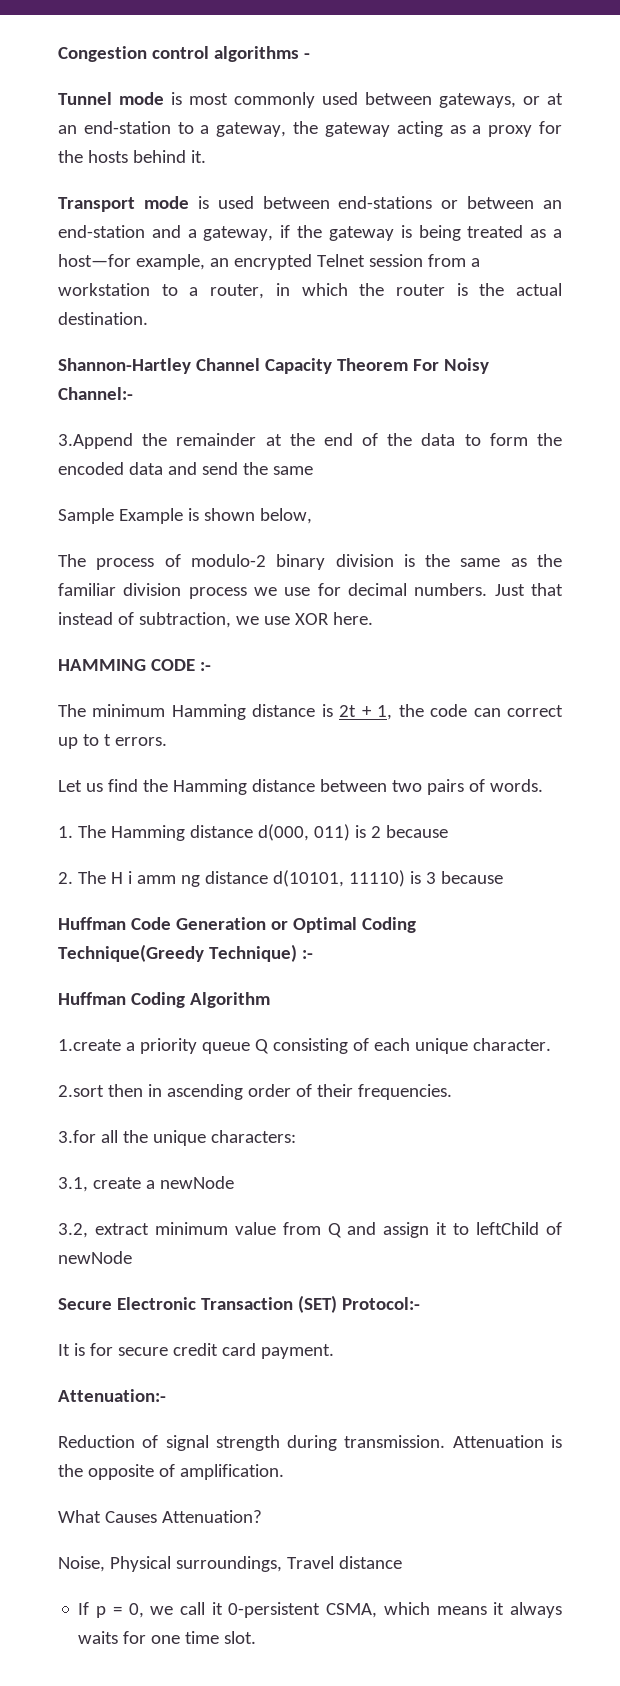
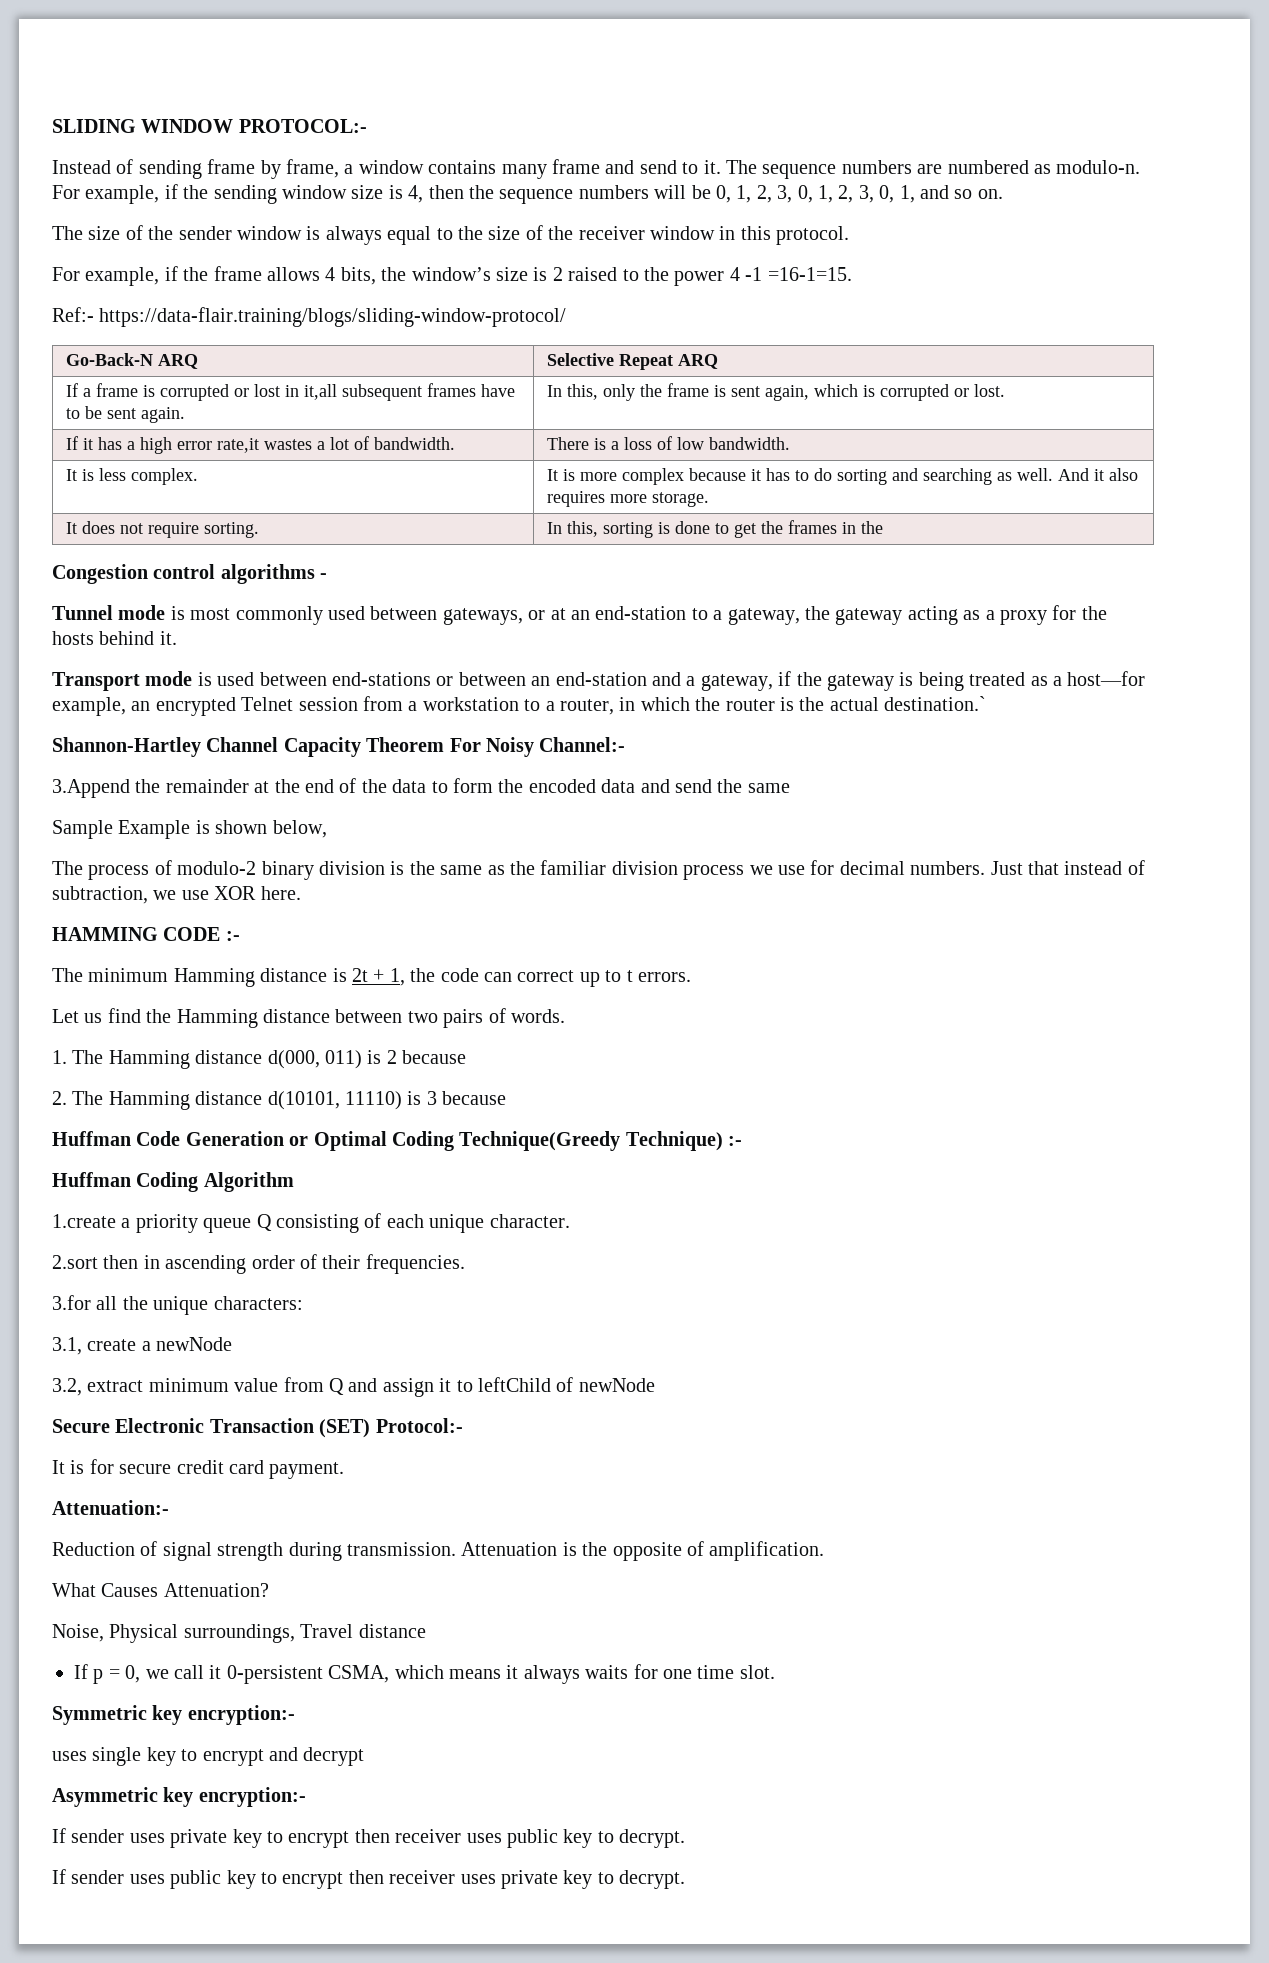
(58, 54) none -> [52,119,367,133] [52,159,1141,179] [52,184,1003,204] [52,225,850,245] [52,266,852,286] [52,307,567,327] [66,353,199,369] [547,353,719,370] [66,383,516,401] [66,406,186,423] [547,383,1006,401] [66,436,456,454] [547,436,791,450] [66,468,199,485] [547,468,1139,485] [547,491,710,507] [66,521,260,538] [547,520,884,538] SLIDING WINDOW PROTOCOL:- // Instead of sending frame by frame, a window contains many frame and send to it. The sequence numbers are numbered as modulo-n. For example, if the sending window size is 4, then the sequence numbers will be 0, 1, 2, 3, 0, 1, 2, 3, 0, 1, and so on. // The size of the sender window is always equal to the size of the receiver window in this protocol. // For example, if the frame allows 4 bits, the window’s size is 2 raised to the power 4 -1 =16-1=15. // Ref:- https://data-flair.training/blogs/sliding-window-protocol/ // Go-Back-N ARQ | Selective Repeat ARQ // If a frame is corrupted or lost in it,all subsequent frames have to be sent again. | In this, only the frame is sent again, which is corrupted or lost. // If it has a high error rate,it wastes a lot of bandwidth. | There is a loss of low bandwidth. // It is less complex. | It is more complex because it has to do sorting and searching as well. And it also requires more storage. // It does not require sorting. | In this, sorting is done to get the frames in the //
[58,312,148,325] destination. -> [884,696,987,711] destination.`
[110,871,200,887] H i amm ng -> [108,1091,190,1110] Hamming
(257, 1637) none -> [52,1705,295,1725] [52,1747,365,1766] [52,1787,306,1807] [52,1828,686,1848] [52,1869,686,1889] // Symmetric key encryption:- // uses single key to encrypt and decrypt // Asymmetric key encryption:- // If sender uses private key to encrypt then receiver uses public key to decrypt. // If sender uses public key to encrypt then receiver uses private key to decrypt.

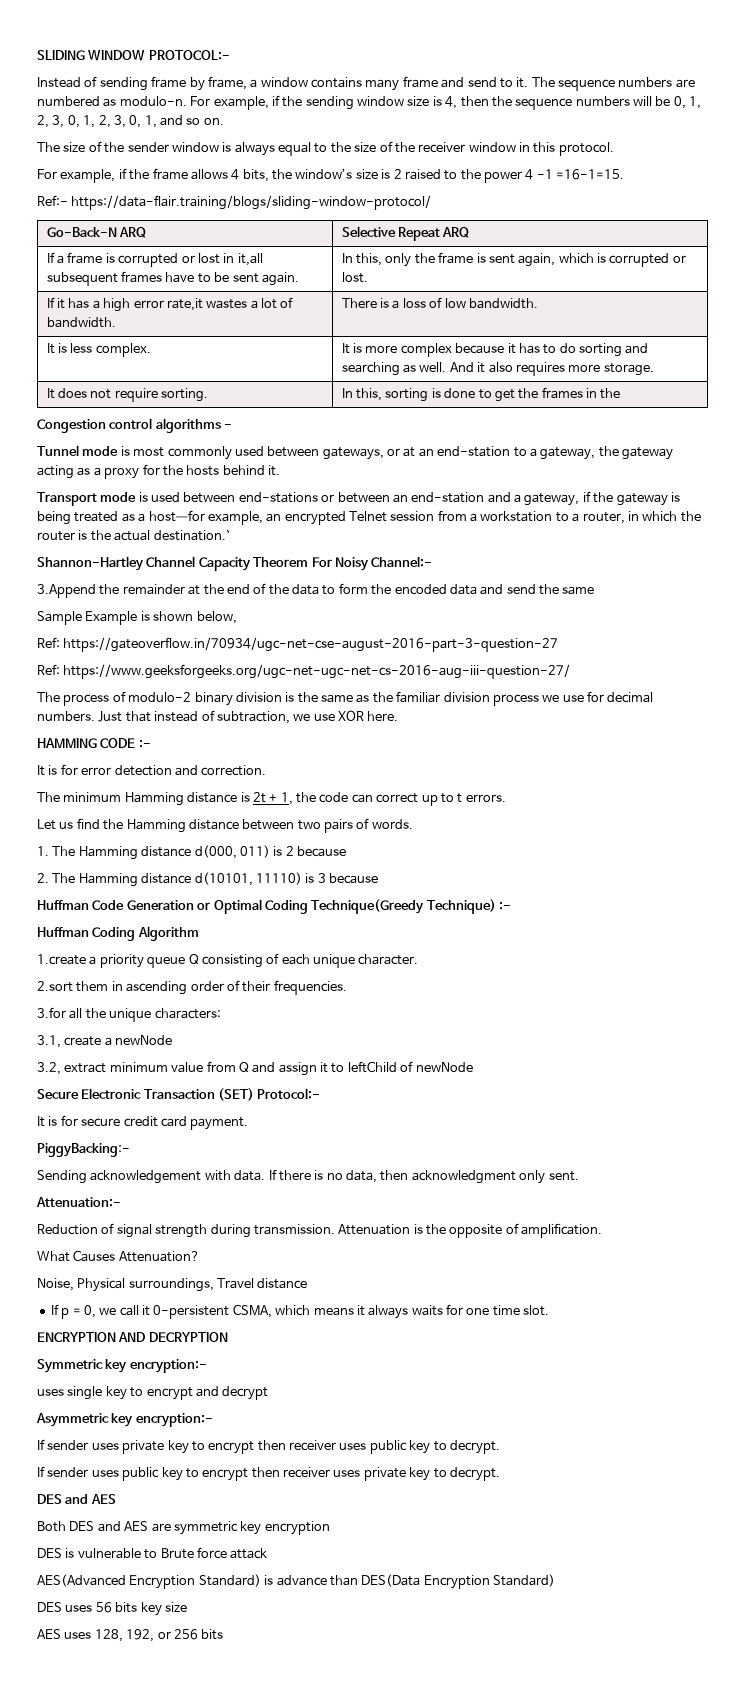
(327, 829) none -> [37,637,559,652] [37,664,571,679] // Ref: https://gateoverflow.in/70934/ugc-net-cse-august-2016-part-3-question-27 // Ref: https://www.geeksforgeeks.org/ugc-net-ugc-net-cs-2016-aug-iii-question-27/
(240, 936) none -> [37,764,267,776] // It is for error detection and correction.
[103,1255,139,1269] then -> [76,981,109,992] them
(345, 1470) none -> [37,1143,130,1157] [37,1169,579,1184] // PiggyBacking:- // Sending acknowledgement with data. If there is no data, then acknowledgment only sent.
(775, 1672) none -> [37,1332,228,1342] // ENCRYPTION AND DECRYPTION
(686, 1879) none -> [37,1494,116,1504] [37,1521,330,1535] [37,1547,268,1559] [37,1574,555,1589] [37,1602,187,1616] [37,1629,224,1642] // DES and AES // Both DES and AES are symmetric key encryption // DES is vulnerable to Brute force attack // AES(Advanced Encryption Standard) is advance than DES(Data Encryption Standard) // DES uses 56 bits key size // AES uses 128, 192, or 256 bits

